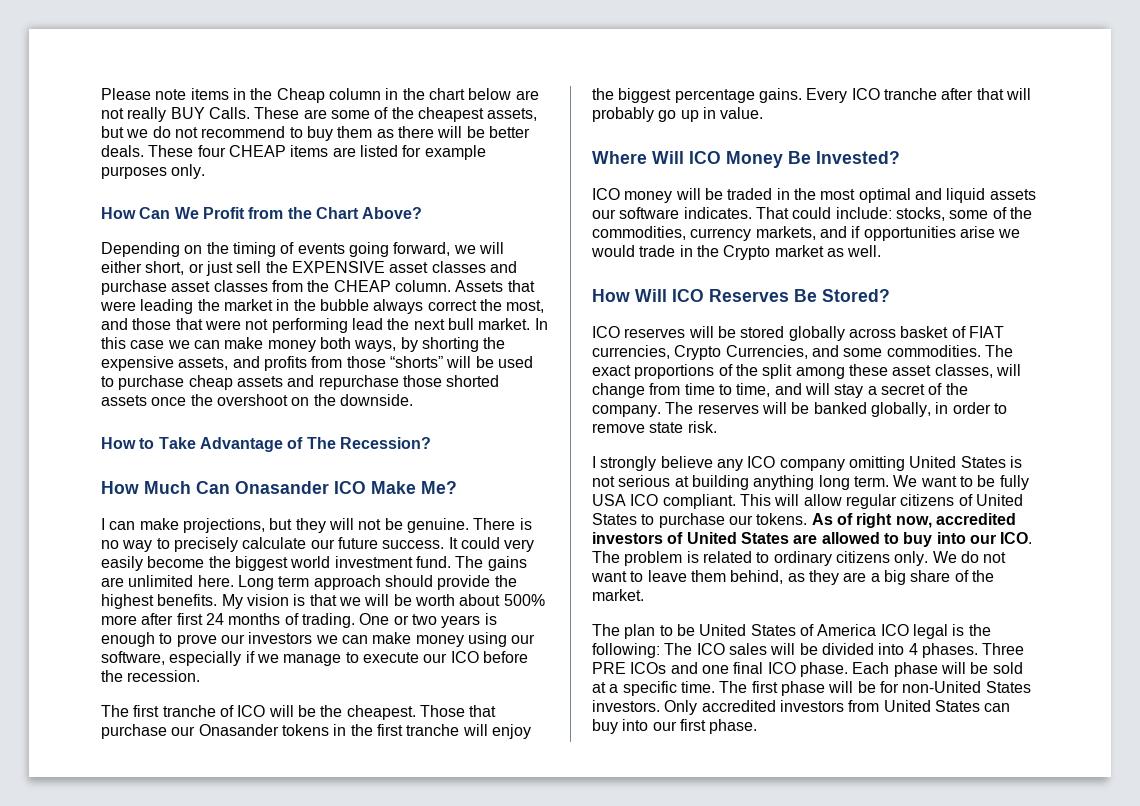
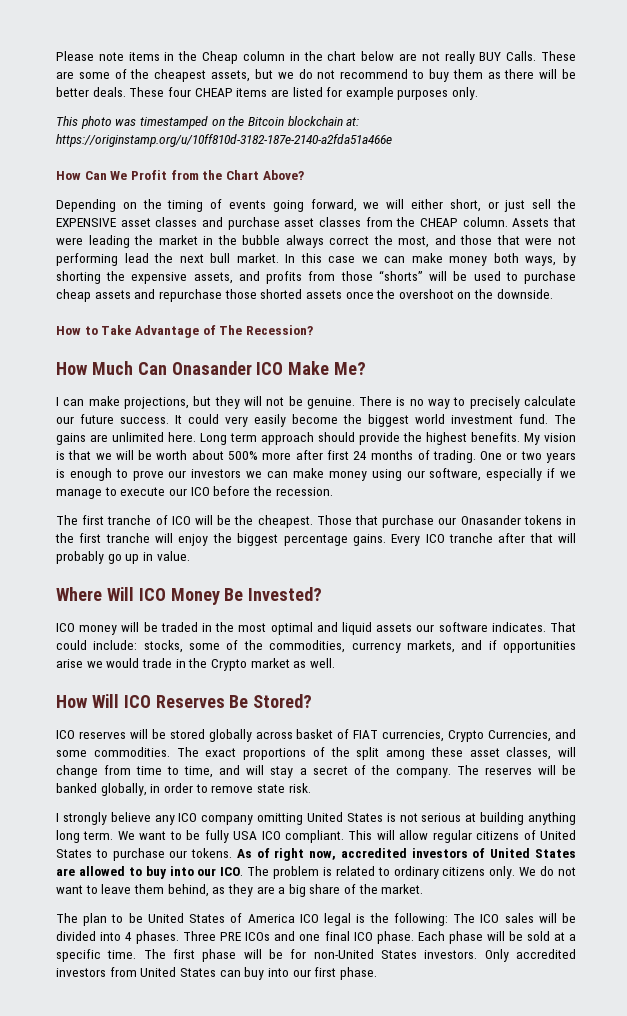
(206, 171) none -> [56,116,360,129] [56,134,392,147] // This photo was timestamped on the Bitcoin blockchain at: https://originstamp.org/u/10ff810d-3182-187e-2140-a2fda51a466e

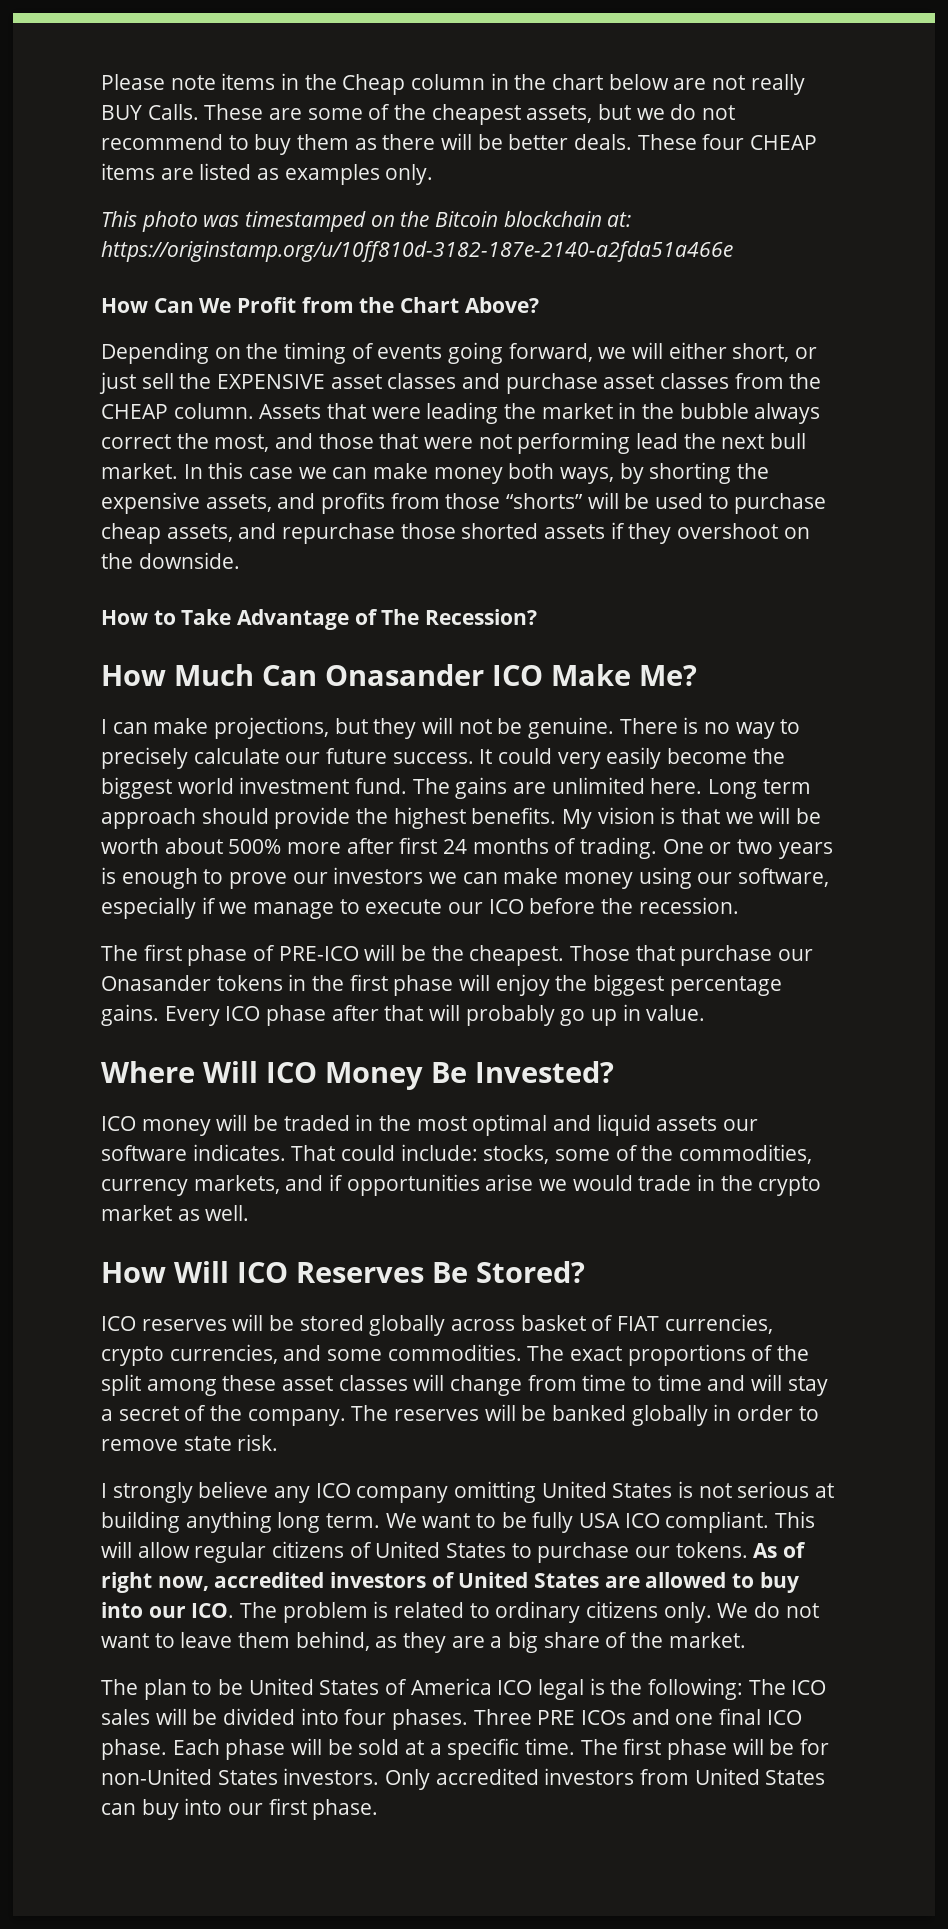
[326,87,449,100] for example purposes -> [257,164,380,185] as examples
[94,290,131,299] assets -> [166,524,233,542] assets,
[345,289,396,299] once the -> [610,522,672,544] if they
[107,515,191,525] tranche of ICO -> [187,945,359,966] phase of PRE-ICO
[105,533,150,543] tranche -> [393,975,454,996] phase
[448,533,493,543] tranche -> [266,1005,327,1026] phase
[210,659,247,671] Crypto -> [758,1176,822,1196] crypto
[448,730,552,742] Crypto Currencies, -> [101,1344,278,1366] crypto currencies,
[506,747,552,760] classes, -> [338,1375,408,1391] classes
[184,766,214,778] time, -> [657,1374,702,1391] time
[100,783,147,796] globally, -> [631,1405,708,1426] globally
[125,932,133,941] 4 -> [344,1709,387,1725] four

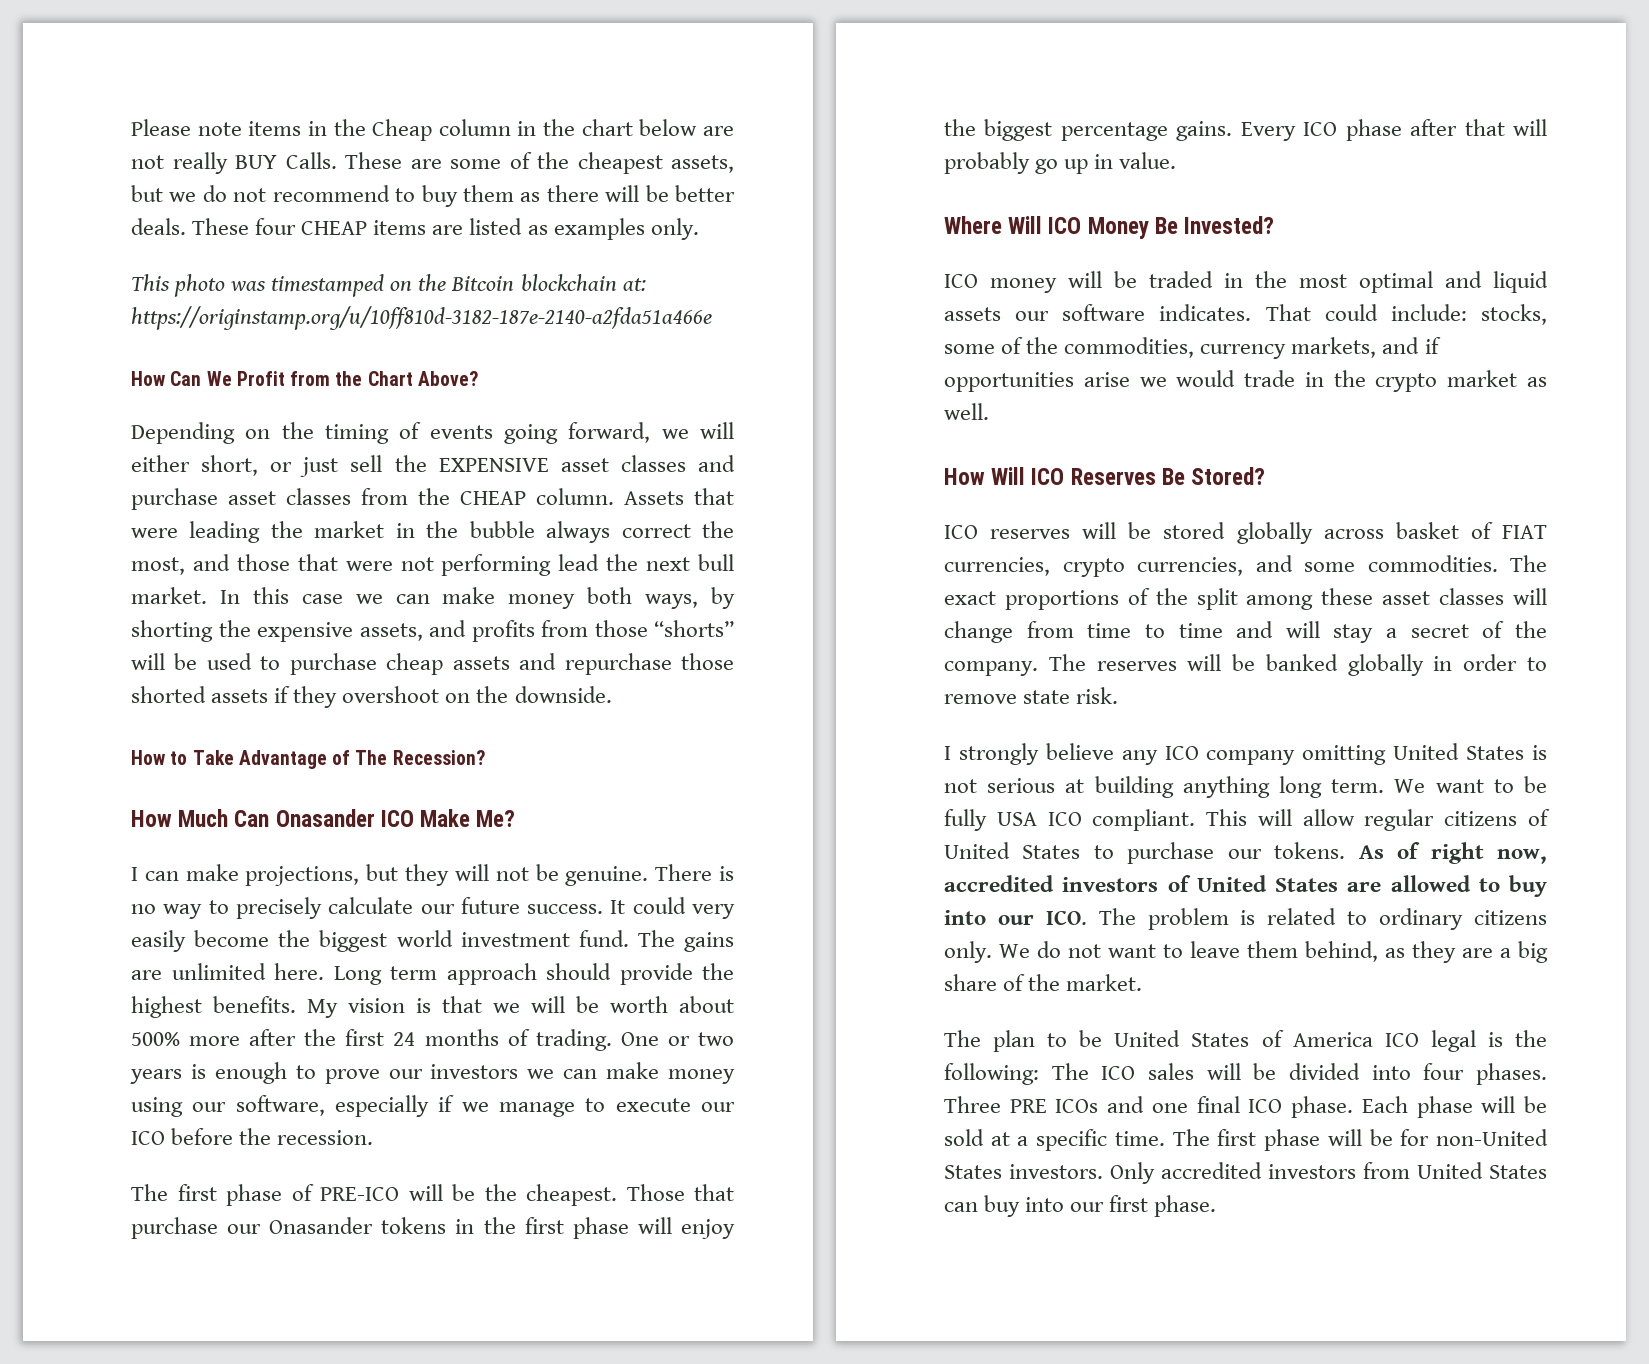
[166,524,233,542] assets, -> [452,656,510,670] assets
(394, 846) none -> [304,1029,337,1046] the

